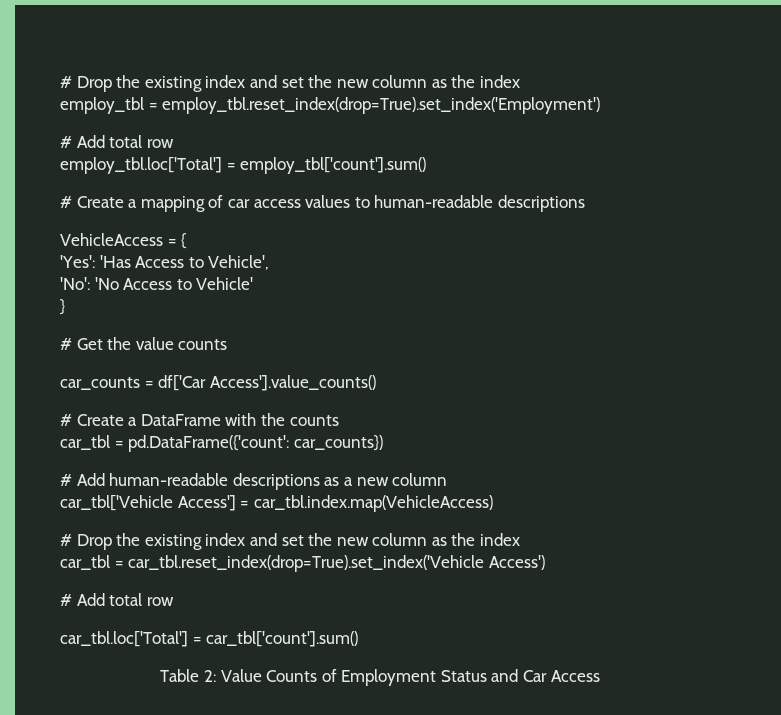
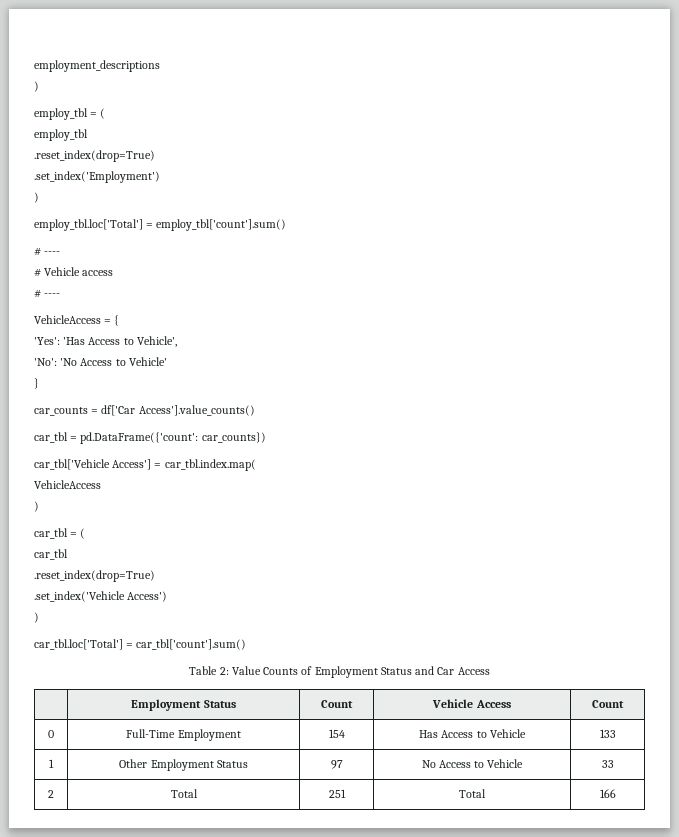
[60,75,521,92] [60,97,601,114] [60,135,174,148] [60,157,427,174] [60,195,585,212] # Drop the existing index and set the new column as the index // employ_tbl = employ_tbl.reset_index(drop=True).set_index('Employment') // # Add total row // employ_tbl.loc['Total'] = employ_tbl['count'].sum() // # Create a mapping of car access values to human-readable descriptions -> [34,60,160,72] [34,81,39,92] [34,108,106,120] [34,129,88,141] [34,150,155,162] [34,171,160,183] [34,192,39,203] [34,219,287,231] [34,247,61,256] [34,267,114,277] [34,289,61,298] employment_descriptions // ) // employ_tbl = ( // employ_tbl // .reset_index(drop=True) // .set_index('Employment') // ) // employ_tbl.loc['Total'] = employ_tbl['count'].sum() // # ---- // # Vehicle access // # ----
[60,337,228,350] // # Get the value counts -> (39, 383) none
[60,413,339,426] [60,435,383,452] [60,473,448,490] [60,495,493,512] [60,533,521,550] [60,555,545,572] [60,593,174,606] # Create a DataFrame with the counts // car_tbl = pd.DataFrame({'count': car_counts}) // # Add human-readable descriptions as a new column // car_tbl['Vehicle Access'] = car_tbl.index.map(VehicleAccess) // # Drop the existing index and set the new column as the index // car_tbl = car_tbl.reset_index(drop=True).set_index('Vehicle Access') // # Add total row -> [34,432,266,444] [34,459,256,471] [34,480,101,489] [34,501,39,512] [34,528,86,539] [34,549,68,560] [34,570,155,582] [34,591,168,602] [34,612,39,623] car_tbl = pd.DataFrame({'count': car_counts}) // car_tbl['Vehicle Access'] = car_tbl.index.map( // VehicleAccess // ) // car_tbl = ( // car_tbl // .reset_index(drop=True) // .set_index('Vehicle Access') // )
(600, 676) none -> [131,699,236,711] [321,700,353,708] [432,699,511,708] [592,700,624,708] [48,730,54,738] [126,729,241,741] [328,729,345,738] [419,729,526,738] [599,729,616,738] [49,759,54,768] [119,759,248,771] [330,760,343,769] [421,759,524,768] [601,760,614,768] [48,790,54,798] [170,789,198,798] [328,789,346,798] [459,789,486,798] [599,789,616,798] // | Employment Status | Count | Vehicle Access | Count // 0 | Full-Time Employment | 154 | Has Access to Vehicle | 133 // 1 | Other Employment Status | 97 | No Access to Vehicle | 33 // 2 | Total | 251 | Total | 166

